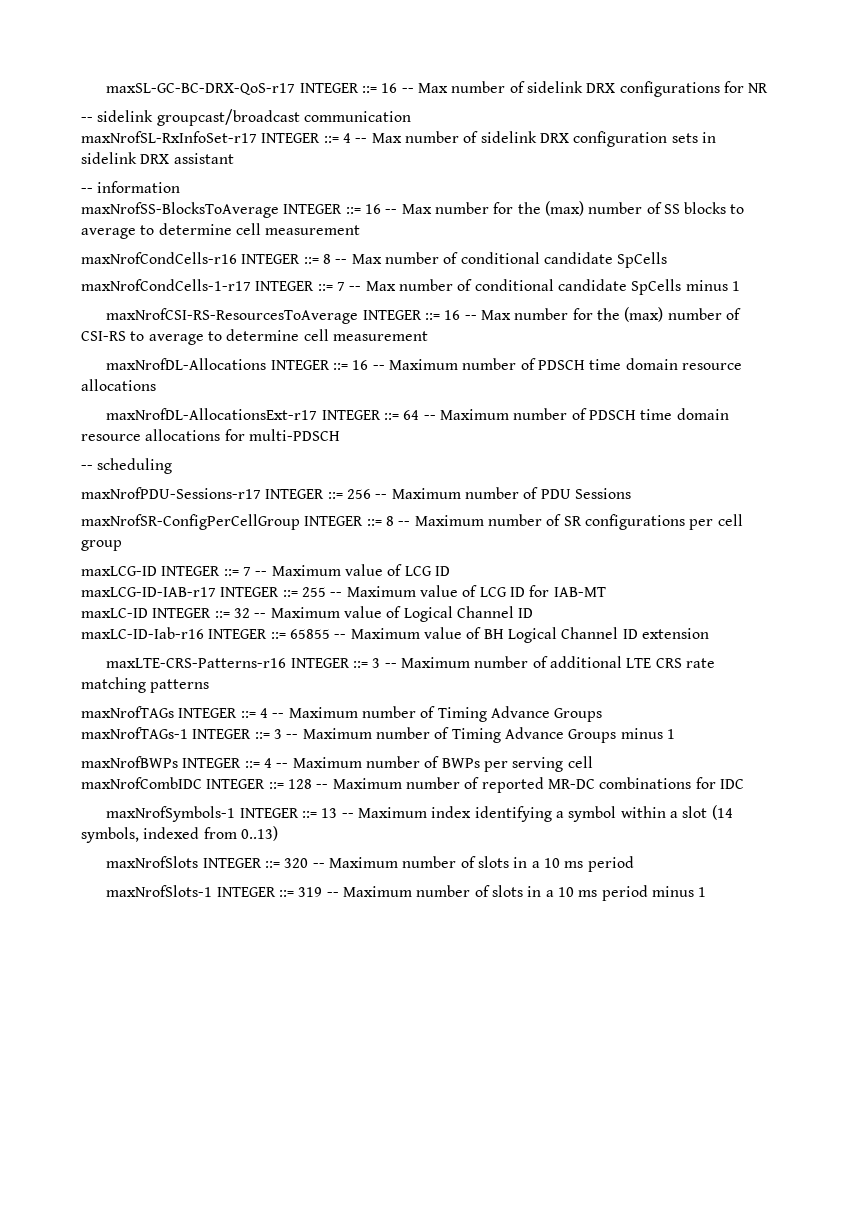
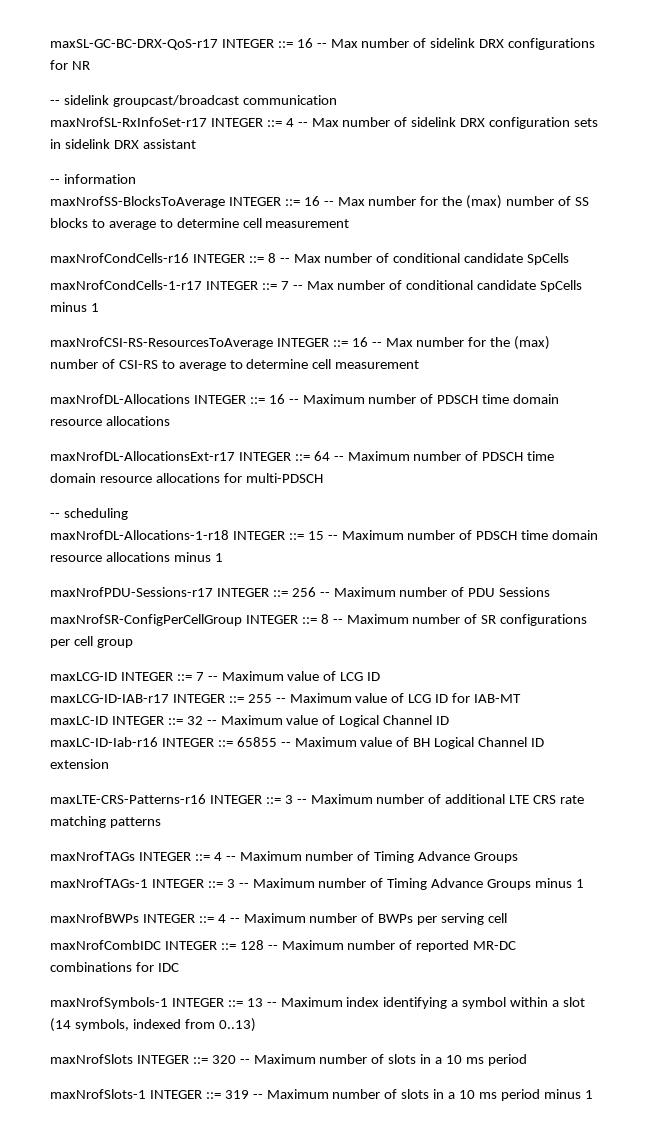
(173, 466) none -> [50,530,599,540] [50,552,223,562] // maxNrofDL-Allocations-1-r18 INTEGER ::= 15 -- Maximum number of PDSCH time domain resource allocations minus 1

